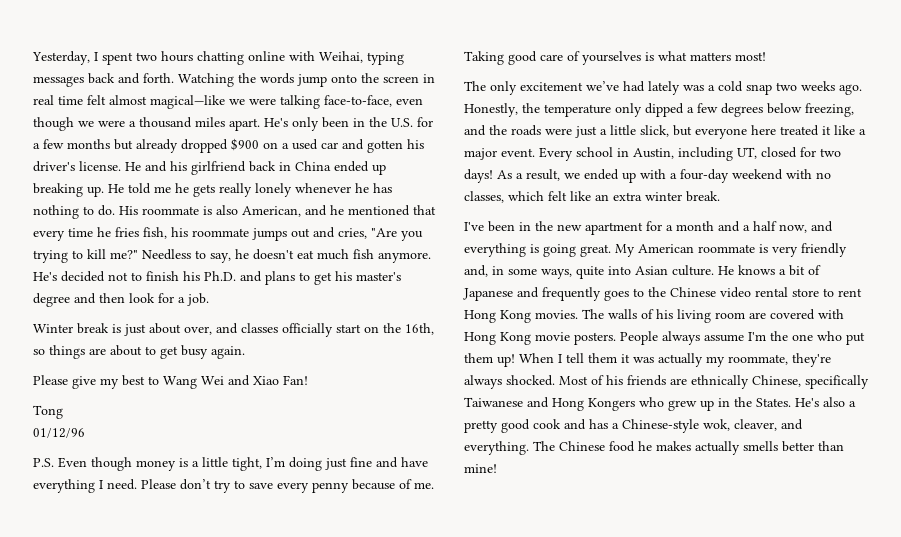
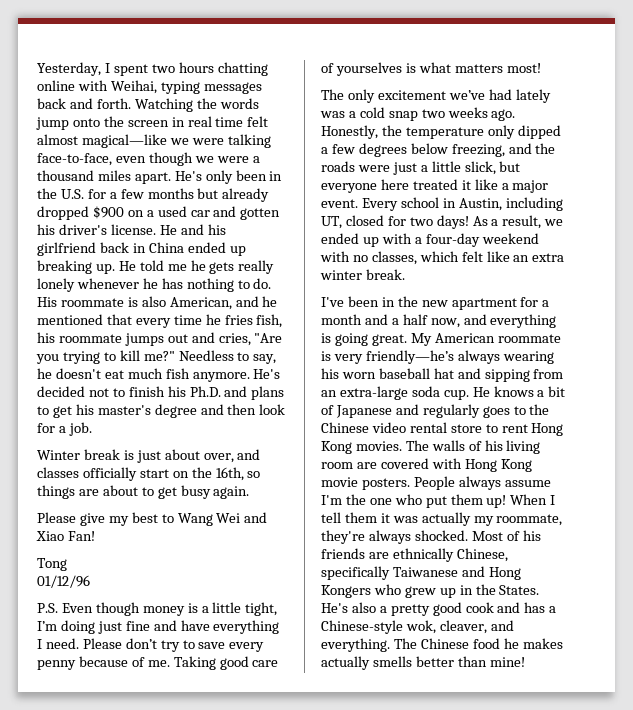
[801,243,847,257] [464,265,714,279] friendly and, in some ways, quite into Asian culture. -> [365,350,554,364] [321,368,564,382] [321,386,469,400] friendly—he’s always wearing his worn baseball hat and sipping from an extra-large soda cup.
[542,287,601,301] frequently -> [422,404,480,418] regularly

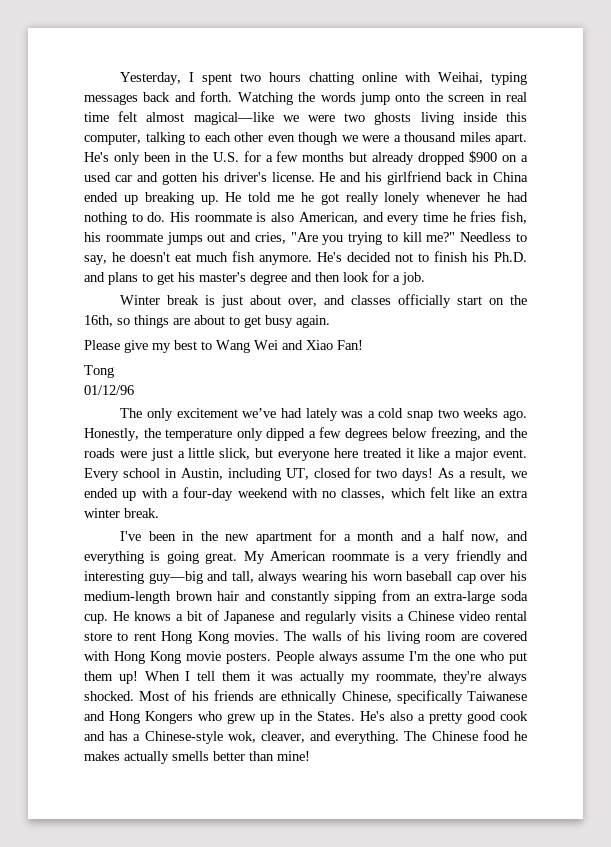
[227,134,271,148] [37,153,112,166] talking face-to-face, -> [344,112,527,125] [84,132,263,145] two ghosts living inside this computer, talking to each other
[209,262,235,274] gets -> [320,193,339,205] got
[161,278,183,289] has -> [507,192,528,202] had
[262,296,278,307] [37,314,132,325] he mentioned that -> (384, 217) none
[37,602,278,616] [37,620,280,634] [37,638,265,652] [37,656,279,670] [321,62,541,76] // P.S. Even though money is a little tight, I’m doing just fine and have everything I need. Please don’t try to save every penny because of me. Taking good care of yourselves is what matters most! -> (134, 390) none
[333,350,454,364] very friendly—he’s -> [411,550,528,564] [84,571,254,584] a very friendly and interesting guy—big and tall,
[433,368,481,379] hat and -> [456,571,527,584] [84,591,330,604] cap over his medium-length brown hair and constantly
[482,404,550,418] goes to the -> [360,611,404,621] visits a

